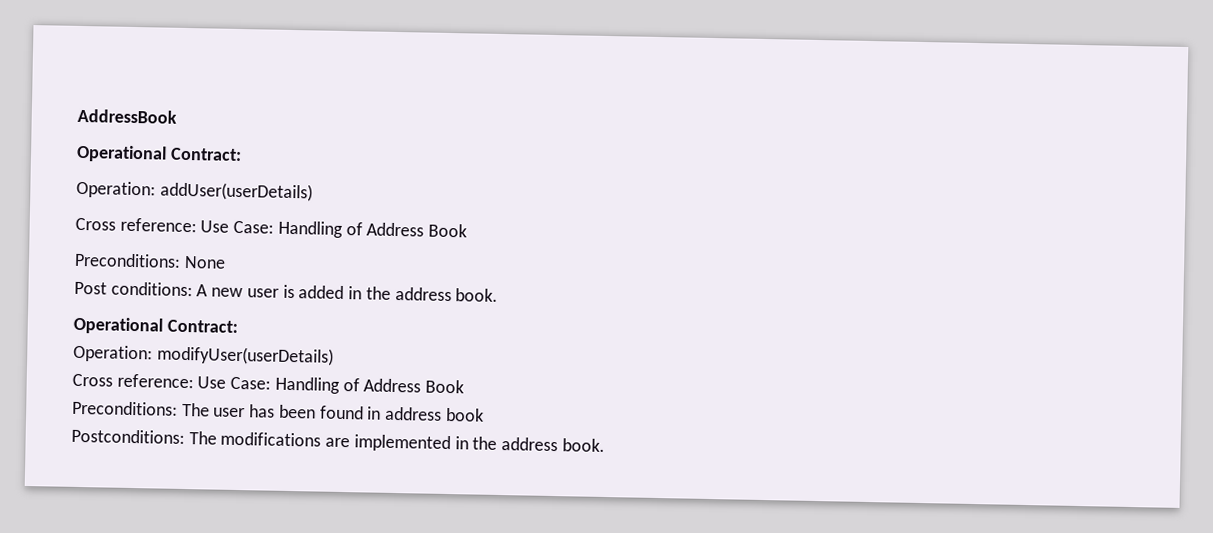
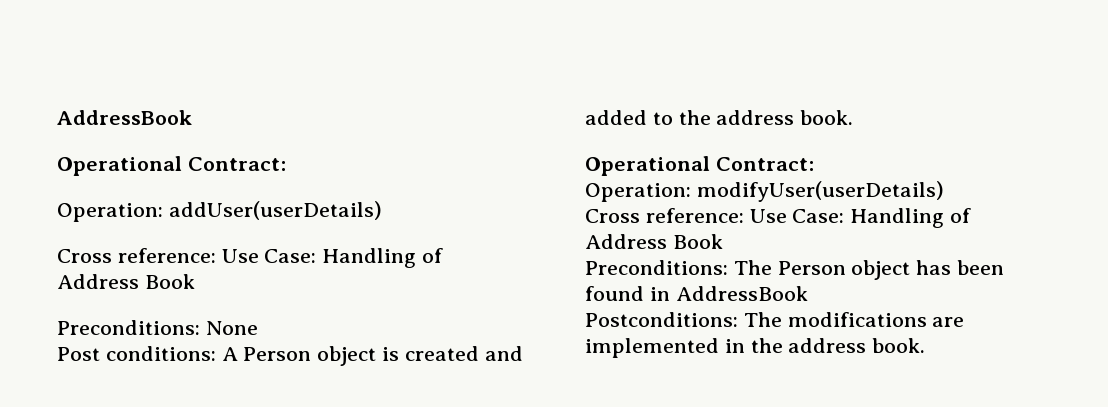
[211,284,363,300] new user is added in -> [243,346,523,366] [585,110,673,125] Person object is created and added to
[213,407,246,418] user -> [777,260,911,280] Person object
[385,406,484,422] address book -> [675,286,808,301] AddressBook

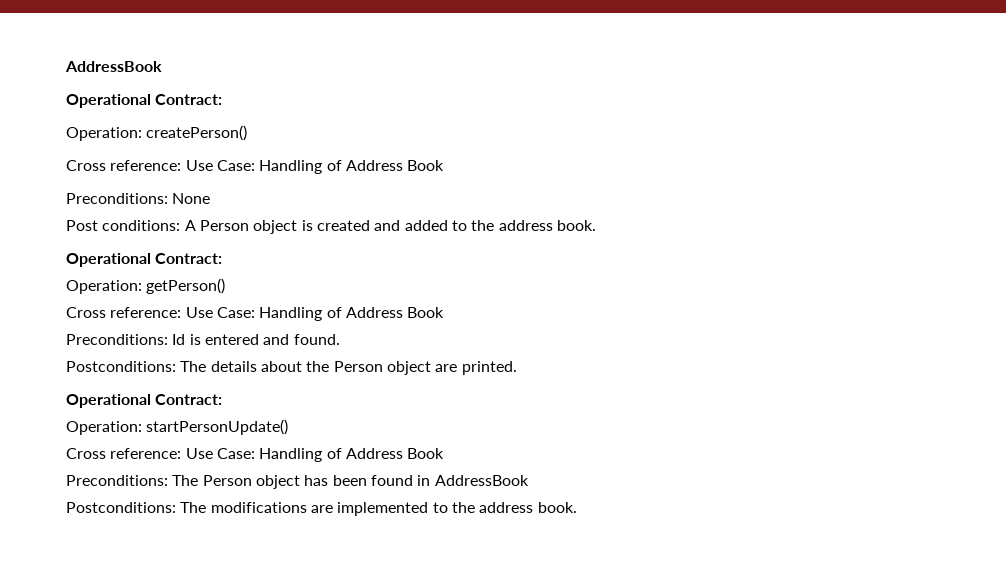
[168,201,382,220] addUser(userDetails) -> [146,125,248,141] createPerson()
[696,181,944,202] modifyUser(userDetails) -> [146,278,226,294] [66,307,445,321] [66,334,340,345] [66,361,517,375] [66,394,223,408] [66,419,289,435] getPerson() // Cross reference: Use Case: Handling of Address Book // Preconditions: Id is entered and found. // Postconditions: The details about the Person object are printed. // Operational Contract: // Operation: startPersonUpdate()
[724,339,745,353] in -> [432,502,448,513] to

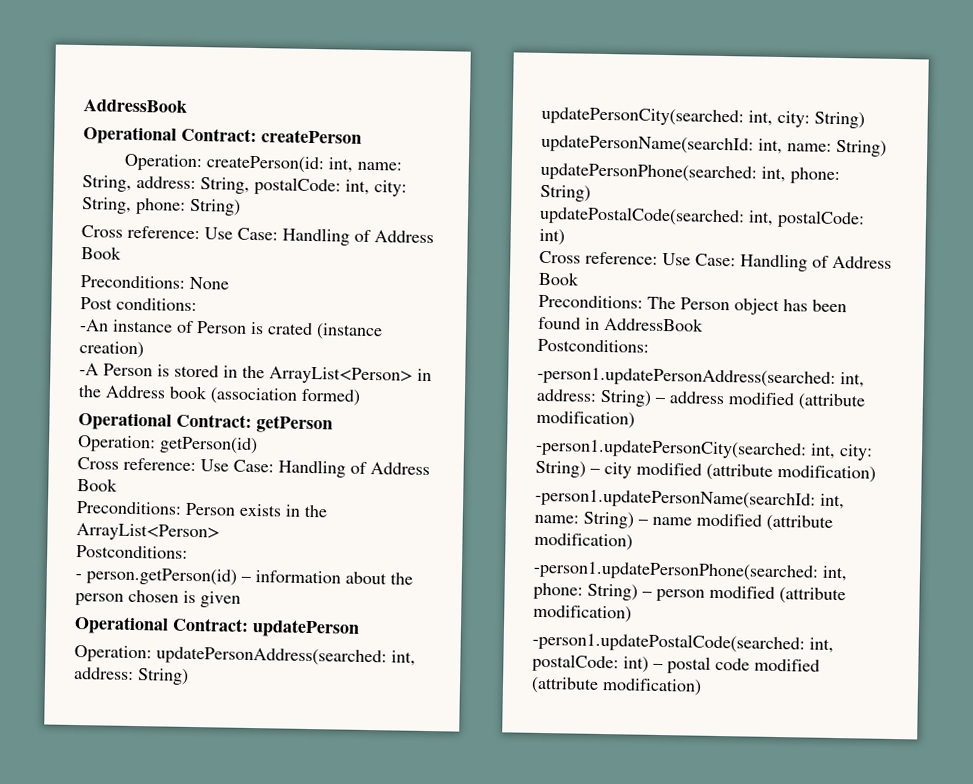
[66,125,248,141] // Operation: createPerson() -> [261,129,362,144] [123,153,402,174] [82,175,407,197] [82,197,241,216] createPerson // Operation: createPerson(id: int, name: String, address: String, postalCode: int, city: String, phone: String)
[184,220,596,234] [66,253,223,267] [66,278,226,294] [66,307,445,321] [66,334,340,345] [66,361,517,375] [66,394,223,408] [66,419,289,435] A Person object is created and added to the address book. // Operational Contract: // Operation: getPerson() // Cross reference: Use Case: Handling of Address Book // Preconditions: Id is entered and found. // Postconditions: The details about the Person object are printed. // Operational Contract: // Operation: startPersonUpdate() -> [79,319,383,341] [79,341,144,359] [79,363,432,385] [78,385,361,406] [78,412,333,434] [77,435,258,455] [77,457,430,478] [77,478,118,492] [76,501,328,518] [76,523,220,542] [76,545,188,559] [75,567,413,586] [75,589,241,608] [74,615,360,638] [74,644,416,667] [74,666,189,685] [541,106,865,129] [541,134,887,157] [540,162,840,185] [540,184,591,202] [539,205,865,229] [539,228,565,246] // -An instance of Person is crated (instance creation) // -A Person is stored in the ArrayList<Person> in the Address book (association formed) // Operational Contract: getPerson // Operation: getPerson(id) // Cross reference: Use Case: Handling of Address Book // Preconditions: Person exists in the ArrayList<Person> // Postconditions: // - person.getPerson(id) – information about the person chosen is given // Operational Contract: updatePerson // Operation: updatePersonAddress(searched: int, address: String) // updatePersonCity(searched: int, city: String) // updatePersonName(searchId: int, name: String) // updatePersonPhone(searched: int, phone: String) // updatePostalCode(searched: int, postalCode: int)
[180,502,577,516] The modifications are implemented to the address book. -> [537,366,865,388] [536,388,866,411] [536,410,635,429] [535,438,873,461] [535,460,876,483] [535,488,845,510] [534,511,833,532] [534,532,633,551] [533,560,848,582] [533,582,846,605] [533,604,632,623] [532,631,834,654] [532,653,820,674] [531,676,702,696] // -person1.updatePersonAddress(searched: int, address: String) – address modified (attribute modification) // -person1.updatePersonCity(searched: int, city: String) – city modified (attribute modification) // -person1.updatePersonName(searchId: int, name: String) – name modified (attribute modification) // -person1.updatePersonPhone(searched: int, phone: String) – person modified (attribute modification) // -person1.updatePostalCode(searched: int, postalCode: int) – postal code modified (attribute modification)

